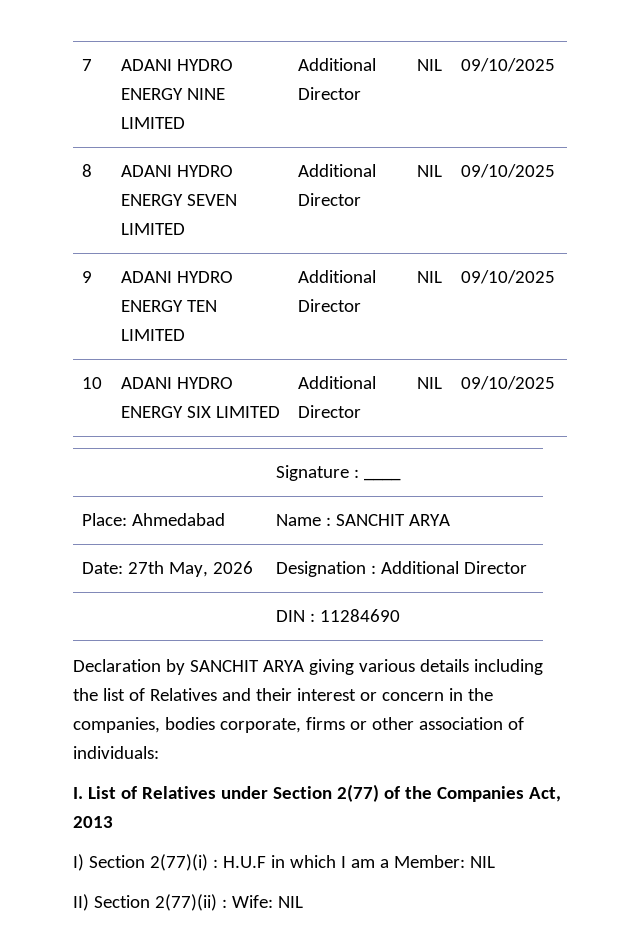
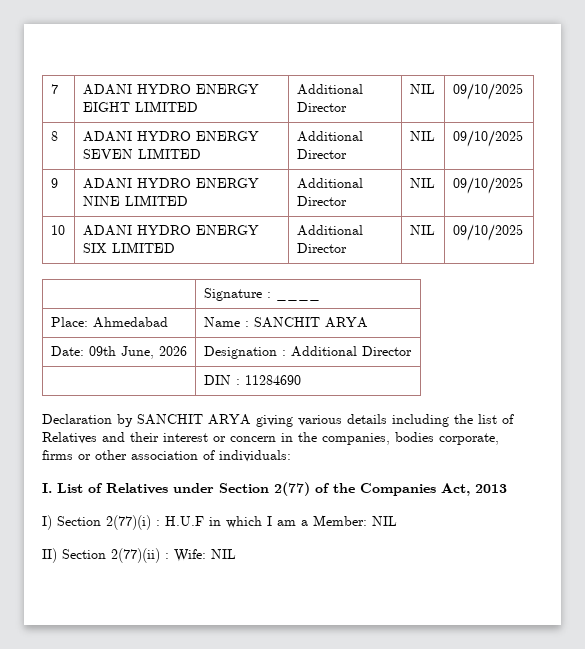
[187,88,226,100] NINE -> [82,102,130,112] EIGHT
[187,300,218,312] TEN -> [82,196,120,206] NINE
[128,561,209,577] 27th May, -> [88,346,154,359] 09th June,

